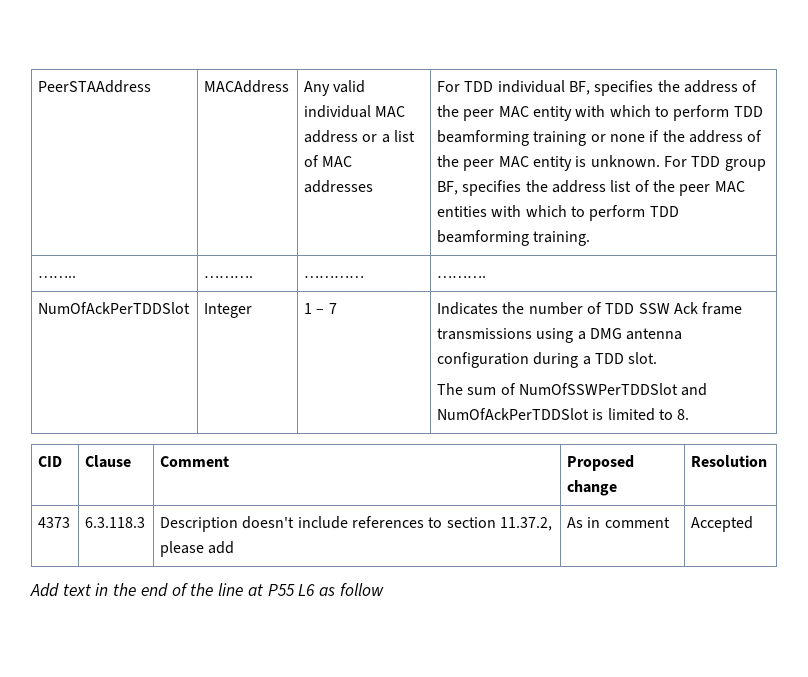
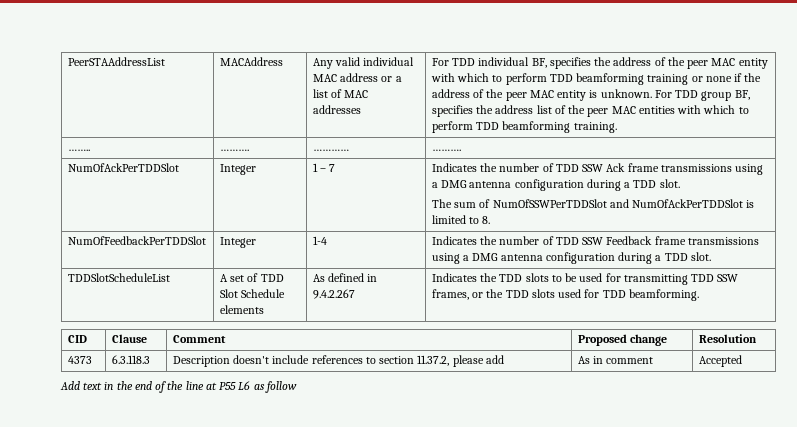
[38,80,152,93] PeerSTAAddress -> [67,57,165,66] PeerSTAAddressList
(690, 414) none -> [67,236,206,245] [219,237,256,248] [312,236,327,245] [431,236,759,245] [431,252,711,264] [67,273,170,282] [219,273,284,282] [219,289,286,298] [219,305,264,314] [312,273,378,282] [312,289,355,299] [431,273,739,285] [431,289,699,301] // NumOfFeedbackPerTDDSlot | Integer | 1-4 | Indicates the number of TDD SSW Feedback frame transmissions using a DMG antenna configuration during a TDD slot. // TDDSlotScheduleList | A set of TDD Slot Schedule elements | As defined in 9.4.2.267 | Indicates the TDD slots to be used for transmitting TDD SSW frames, or the TDD slots used for TDD beamforming.

